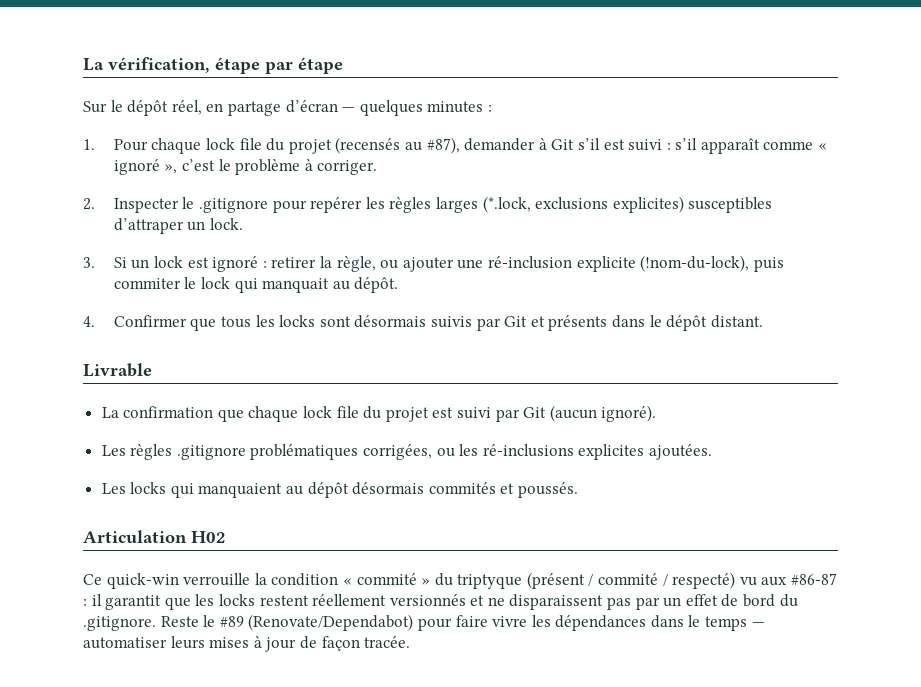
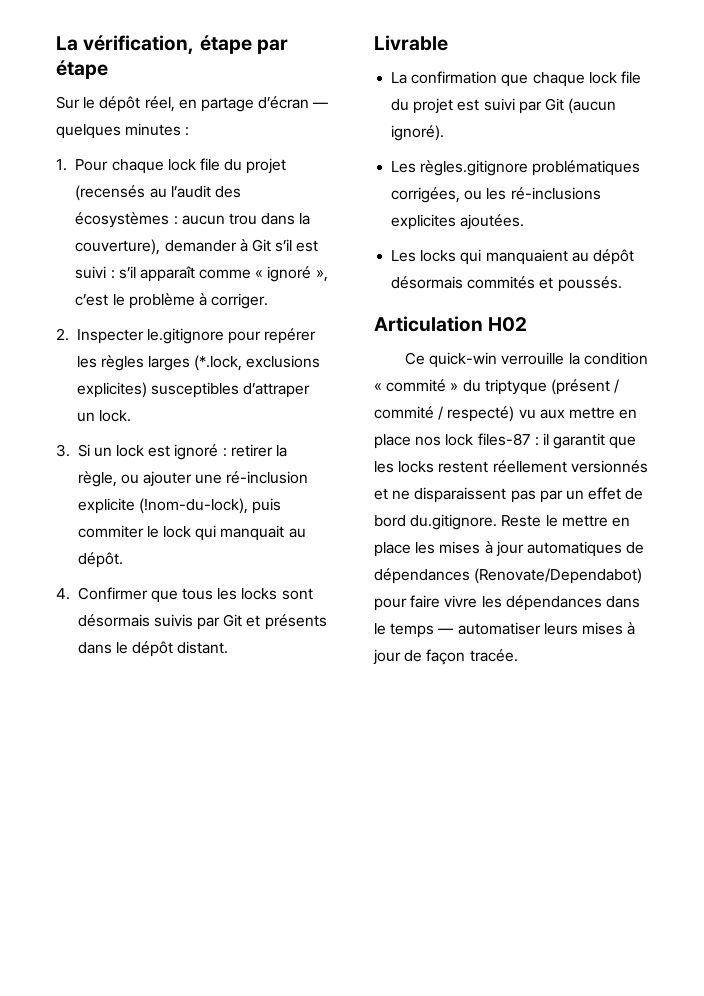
[426,137,460,154] #87), -> [170,185,241,198] [75,212,311,228] [75,239,161,255] l’audit des écosystèmes : aucun trou dans la couverture),
[182,197,269,213] le .gitignore -> [146,328,224,344] le.gitignore
[130,444,246,460] règles .gitignore -> [420,160,529,176] règles.gitignore
[791,573,838,585] #86-87 -> [568,407,638,419] [374,433,531,449] mettre en place nos lock files-87
[779,594,798,607] [83,615,244,631] du .gitignore. Reste le #89 -> [410,514,630,530] [374,541,645,557] [374,568,470,584] du.gitignore. Reste le mettre en place les mises à jour automatiques de dépendances

